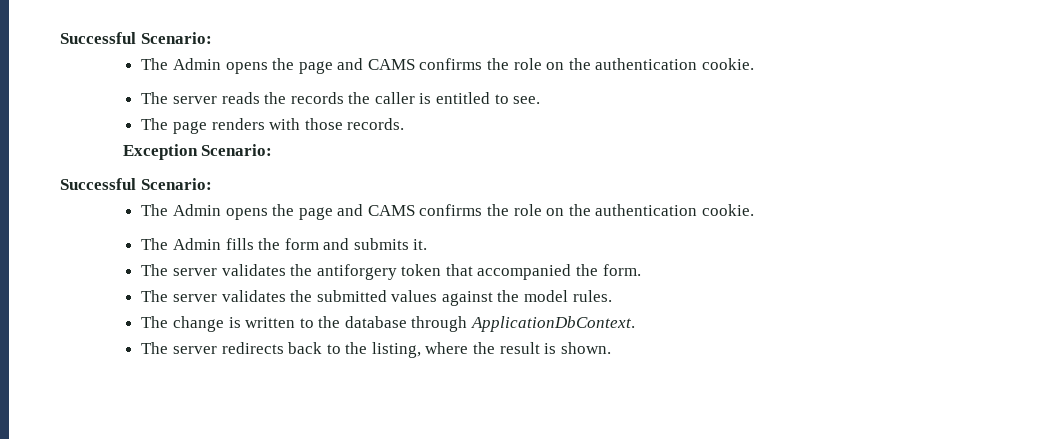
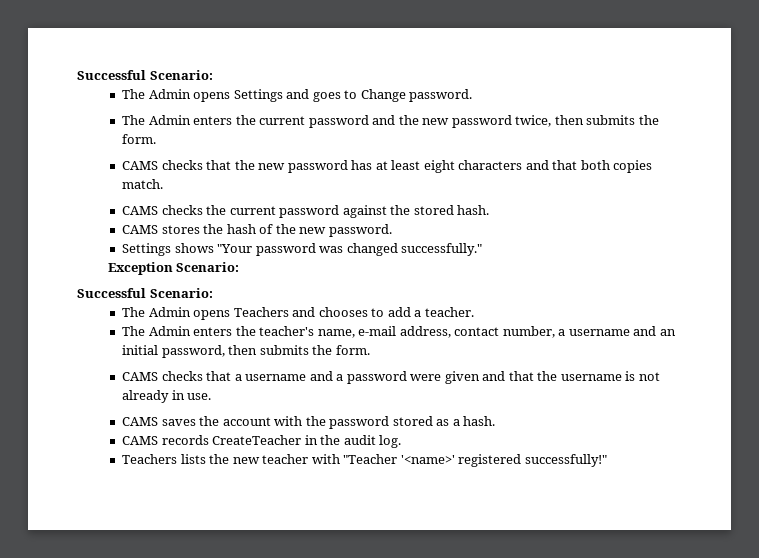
[60,32,212,44] [141,58,754,74] [141,92,541,104] [141,118,405,134] Successful Scenario: // The Admin opens the page and CAMS confirms the role on the authentication cookie. // The server reads the records the caller is entitled to see. // The page renders with those records. -> [77,70,213,80] [122,89,473,102] [122,115,659,128] [122,134,157,144] [122,160,653,173] [122,179,164,189] [122,205,490,218] [122,224,392,237] [122,243,483,256] Successful Scenario: // The Admin opens Settings and goes to Change password. // The Admin enters the current password and the new password twice, then submits the form. // CAMS checks that the new password has at least eight characters and that both copies match. // CAMS checks the current password against the stored hash. // CAMS stores the hash of the new password. // Settings shows "Your password was changed successfully."
[272,204,754,220] [141,238,428,250] [141,264,641,280] [141,290,612,306] [141,316,636,332] [141,342,611,358] the page and CAMS confirms the role on the authentication cookie. // The Admin fills the form and submits it. // The server validates the antiforgery token that accompanied the form. // The server validates the submitted values against the model rules. // The change is written to the database through ApplicationDbContext. // The server redirects back to the listing, where the result is shown. -> [233,307,474,317] [122,326,676,338] [122,345,370,358] [122,371,660,384] [122,390,212,403] [122,416,496,429] [122,435,402,448] [122,454,607,467] Teachers and chooses to add a teacher. // The Admin enters the teacher's name, e-mail address, contact number, a username and an initial password, then submits the form. // CAMS checks that a username and a password were given and that the username is not already in use. // CAMS saves the account with the password stored as a hash. // CAMS records CreateTeacher in the audit log. // Teachers lists the new teacher with "Teacher '<name>' registered successfully!"

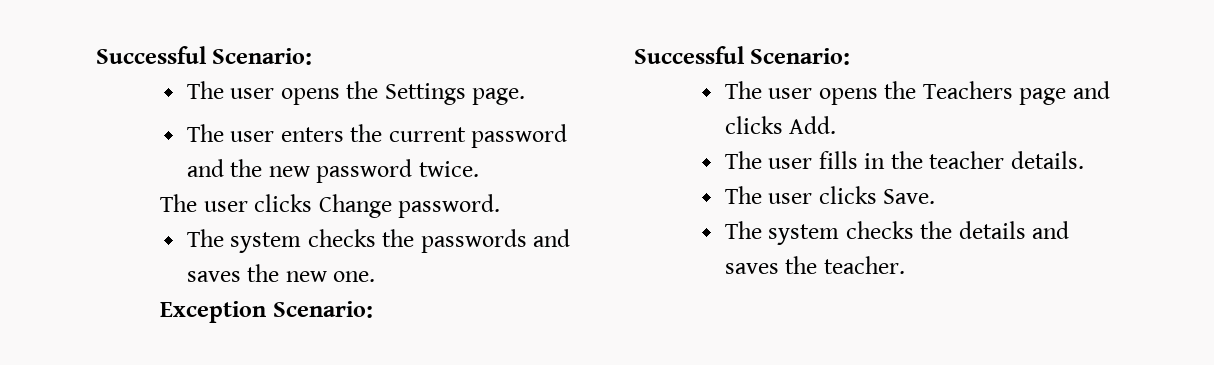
[77,70,213,80] [122,89,473,102] [122,115,191,125] Successful Scenario: // The Admin opens Settings and goes to Change password. // The Admin -> [96,46,313,65] [186,81,526,105] [186,124,275,142] Successful Scenario: // The user opens the Settings page. // The user
[515,115,659,127] [122,134,157,144] [122,160,653,173] [122,179,164,189] [122,205,490,218] [122,224,392,237] [122,243,483,256] twice, then submits the form. // CAMS checks that the new password has at least eight characters and that both copies match. // CAMS checks the current password against the stored hash. // CAMS stores the hash of the new password. // Settings shows "Your password was changed successfully." -> [418,161,479,177] [160,194,501,218] [186,229,571,253] [186,264,376,282] twice. // The user clicks Change password. // The system checks the passwords and saves the new one.
[148,307,474,320] [122,326,676,338] [122,345,370,358] [122,371,660,384] [122,390,212,403] [122,416,496,429] [122,435,402,448] [122,454,607,467] Admin opens Teachers and chooses to add a teacher. // The Admin enters the teacher's name, e-mail address, contact number, a username and an initial password, then submits the form. // CAMS checks that a username and a password were given and that the username is not already in use. // CAMS saves the account with the password stored as a hash. // CAMS records CreateTeacher in the audit log. // Teachers lists the new teacher with "Teacher '<name>' registered successfully!" -> [768,81,1110,105] [724,116,837,134] [724,151,1084,169] [724,186,936,204] [724,221,1070,245] [724,256,905,274] user opens the Teachers page and clicks Add. // The user fills in the teacher details. // The user clicks Save. // The system checks the details and saves the teacher.

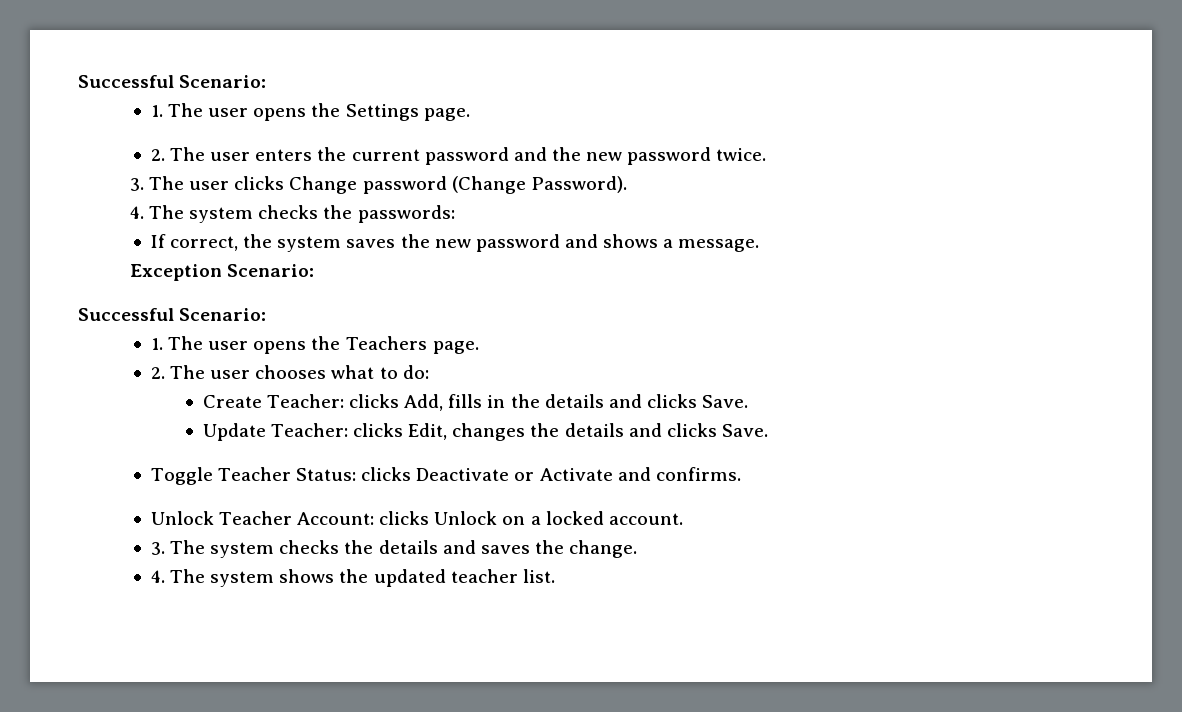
[96,46,313,65] Successful Scenario: // -> [78,75,267,88] [150,105,163,117] Successful Scenario: // 1.
(526, 96) none -> [150,149,165,161] 2.
(479, 169) none -> [129,178,144,191] 3.
[398,194,501,218] [186,229,571,253] [186,264,376,282] password. // The system checks the passwords and saves the new one. -> [362,176,627,194] [129,205,455,223] [150,234,760,252] password (Change Password). // 4. The system checks the passwords: // If correct, the system saves the new password and shows a message.
(851, 56) none -> [150,338,163,350] 1.
[1019,81,1110,105] [724,116,837,134] [724,151,1084,169] [724,186,936,204] page and clicks Add. // The user fills in the teacher details. // The user clicks Save. // -> [432,341,479,354] [150,365,429,379] [202,394,749,411] [202,423,768,441] [150,467,741,485] [150,511,683,525] [150,542,165,555] page. // 2. The user chooses what to do: // Create Teacher: clicks Add, fills in the details and clicks Save. // Update Teacher: clicks Edit, changes the details and clicks Save. // Toggle Teacher Status: clicks Deactivate or Activate and confirms. // Unlock Teacher Account: clicks Unlock on a locked account. // 3.
[823,256,905,274] teacher. -> [569,540,638,558] [150,569,555,587] change. // 4. The system shows the updated teacher list.

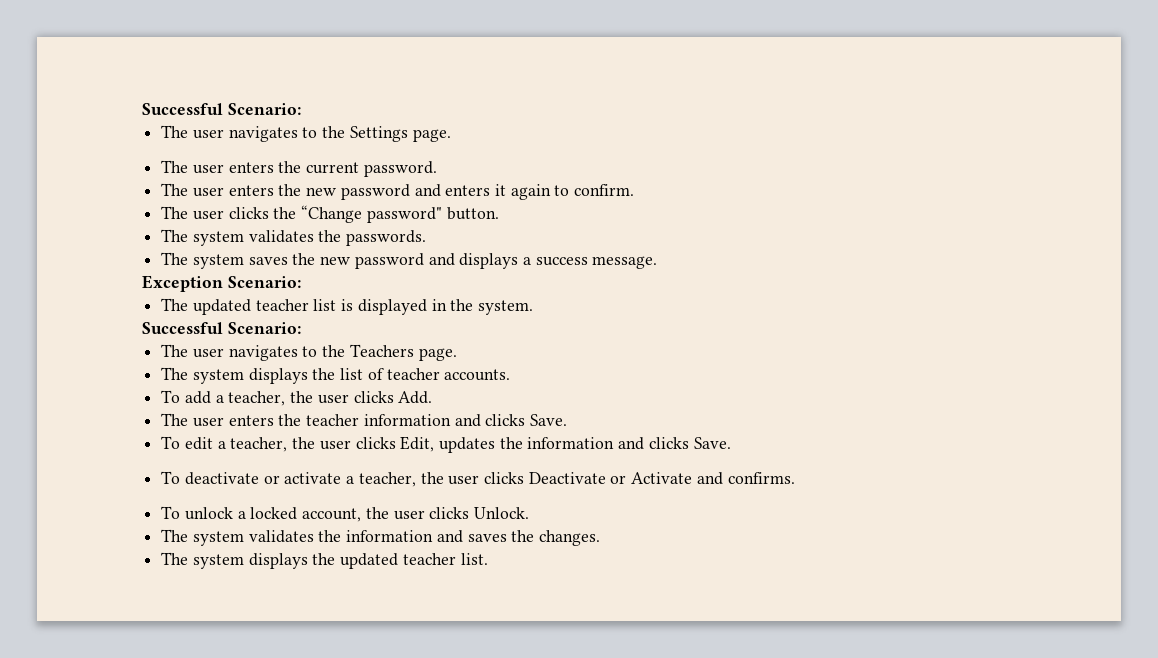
[78,75,267,88] [150,103,307,121] Successful Scenario: // 1. The user opens -> [141,103,301,115] [161,125,318,142] Successful Scenario: // The user navigates to
[150,149,165,161] 2. -> (451, 135) none
[424,147,767,165] [129,176,627,194] [129,205,455,223] [150,234,273,251] password and the new password twice. // 3. The user clicks Change password (Change Password). // 4. The system checks the passwords: // If correct, the -> [363,161,437,177] [161,183,635,200] [161,205,499,223] [161,229,427,246] [161,252,189,265] password. // The user enters the new password and enters it again to confirm. // The user clicks the “Change password" button. // The system validates the passwords. // The
[603,234,674,248] shows a -> [459,253,588,269] displays a success
[78,308,267,321] [150,336,307,354] // Successful Scenario: // 1. The user opens -> [161,298,533,315] [141,322,301,334] [161,344,318,361] // The updated teacher list is displayed in the system. // Successful Scenario: // The user navigates to
[150,365,429,379] [202,394,749,411] [202,423,768,441] [150,467,357,485] 2. The user chooses what to do: // Create Teacher: clicks Add, fills in the details and clicks Save. // Update Teacher: clicks Edit, changes the details and clicks Save. // Toggle Teacher Status: -> [161,367,511,384] [161,390,433,406] [161,413,567,427] [161,436,731,453] [161,471,480,487] The system displays the list of teacher accounts. // To add a teacher, the user clicks Add. // The user enters the teacher information and clicks Save. // To edit a teacher, the user clicks Edit, updates the information and clicks Save. // To deactivate or activate a teacher, the user
[150,511,683,525] [150,540,438,558] Unlock Teacher Account: clicks Unlock on a locked account. // 3. The system checks the details -> [161,506,529,522] [161,529,434,546] To unlock a locked account, the user clicks Unlock. // The system validates the information
[569,540,638,558] [150,569,335,587] change. // 4. The system shows -> [538,530,600,546] [161,552,308,569] changes. // The system displays

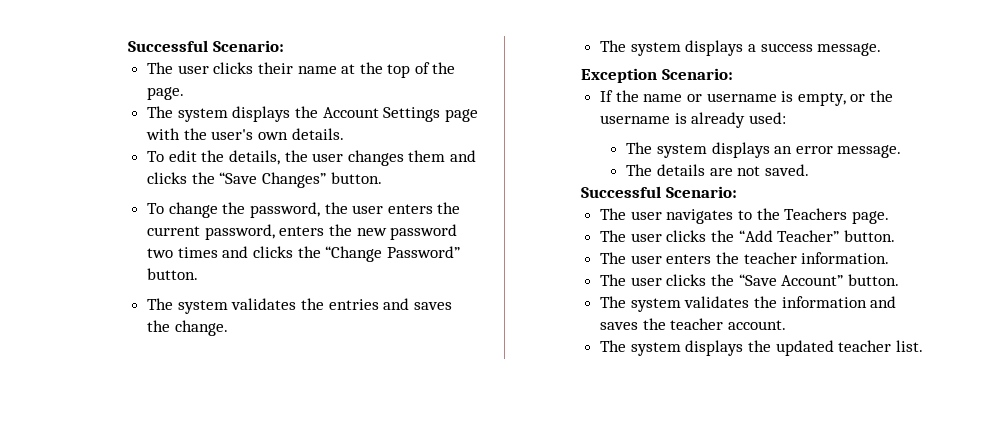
[141,103,301,115] [161,125,451,142] [161,160,189,173] Successful Scenario: // The user navigates to the Settings page. // The -> [128,40,285,52] [147,62,456,78] [147,87,185,100] [147,106,478,122] [146,128,344,140] [147,150,476,166] [147,172,382,188] [147,202,348,218] Successful Scenario: // The user clicks their name at the top of the page. // The system displays the Account Settings page with the user's own details. // To edit the details, the user changes them and clicks the “Save Changes” button. // To change the password, the
[363,161,437,177] [161,183,224,197] password. // The user -> [204,224,275,240] password,
[414,184,635,200] [161,206,224,220] and enters it again to confirm. // The user -> [147,246,249,258] two times and
[366,207,499,223] [161,229,427,246] [161,252,455,269] password" button. // The system validates the passwords. // The system saves the new password and -> [386,246,460,258] [147,268,199,280] [147,298,452,314] [147,320,228,336] [600,40,681,56] Password” button. // The system validates the entries and saves the change. // The system
[161,298,533,315] The updated teacher list is displayed in the system. -> [600,90,893,106] [600,112,786,128] [626,142,902,158] [626,164,809,176] If the name or username is empty, or the username is already used: // The system displays an error message. // The details are not saved.
[192,368,511,384] [161,390,433,406] system displays the list of teacher accounts. // To add a teacher, the user clicks Add. -> [630,230,895,242] user clicks the “Add Teacher” button.
[363,414,567,427] [161,436,731,453] [161,471,795,487] [161,506,529,522] information and clicks Save. // To edit a teacher, the user clicks Edit, updates the information and clicks Save. // To deactivate or activate a teacher, the user clicks Deactivate or Activate and confirms. // To unlock a locked account, the user clicks Unlock. -> [801,252,890,264] [600,274,899,286] information. // The user clicks the “Save Account” button.
[538,530,600,546] changes. -> [670,318,786,330] teacher account.

